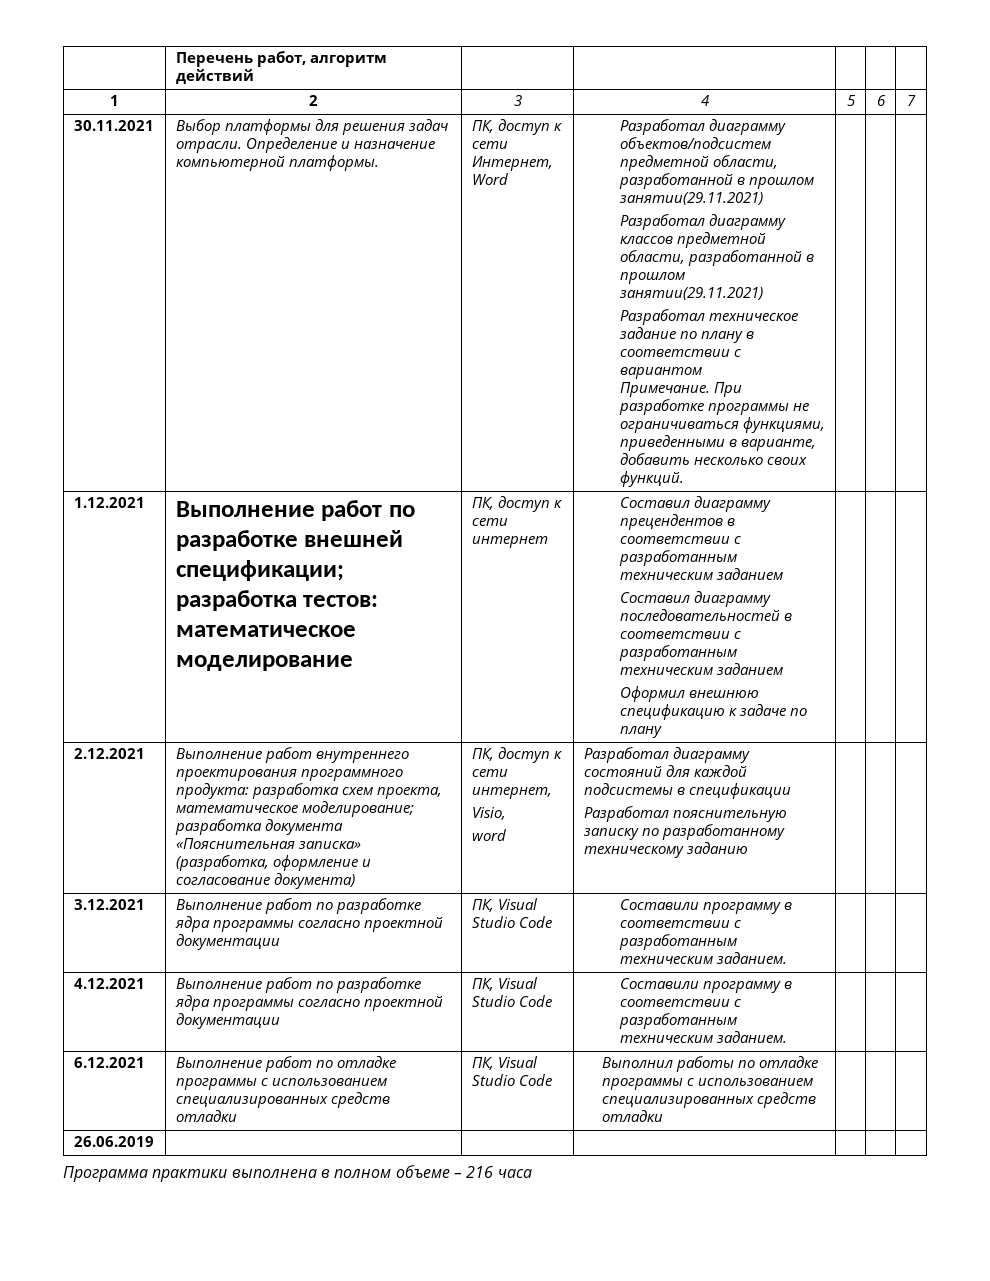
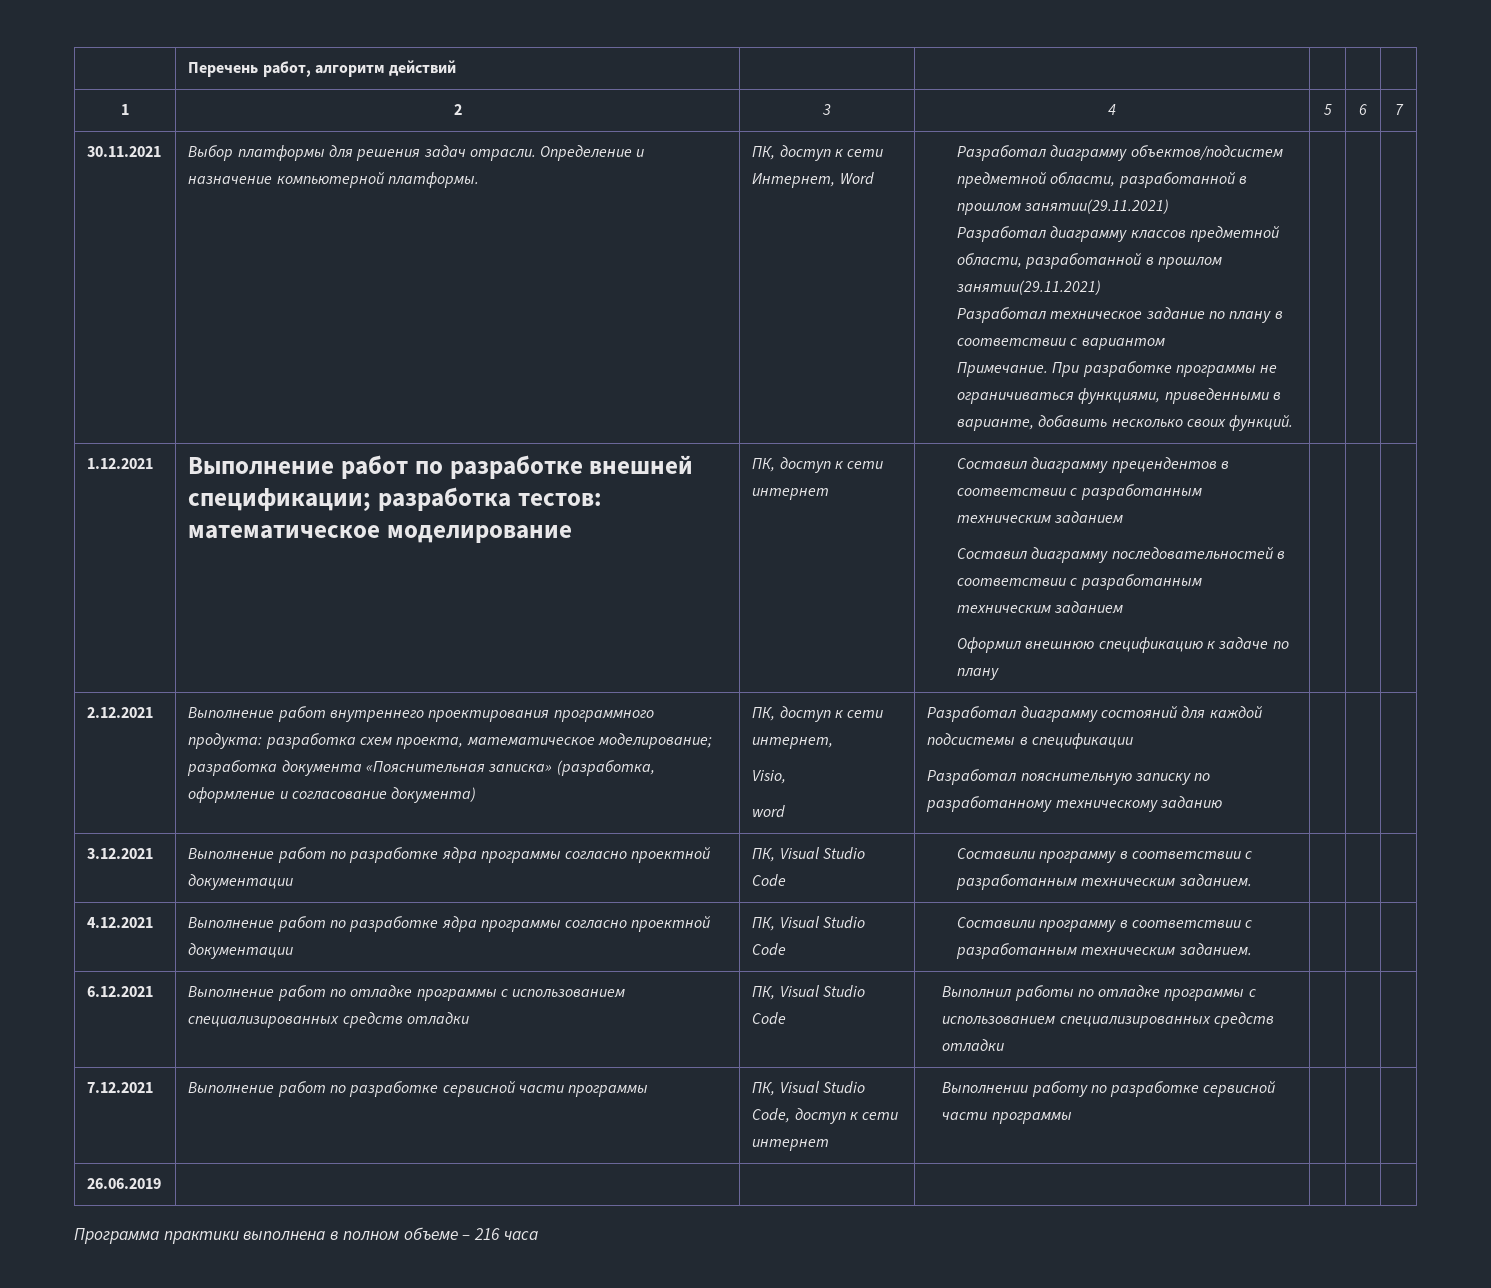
(663, 1116) none -> [87,1082,154,1093] [188,1081,649,1097] [752,1081,865,1096] [752,1108,899,1124] [752,1139,830,1151] [942,1081,1276,1097] [942,1112,1072,1124] // 7.12.2021 | Выполнение работ по разработке сервисной части программы | ПК, Visual Studio Code, доступ к сети интернет | Выполнении работу по разработке сервисной части программы | | |

